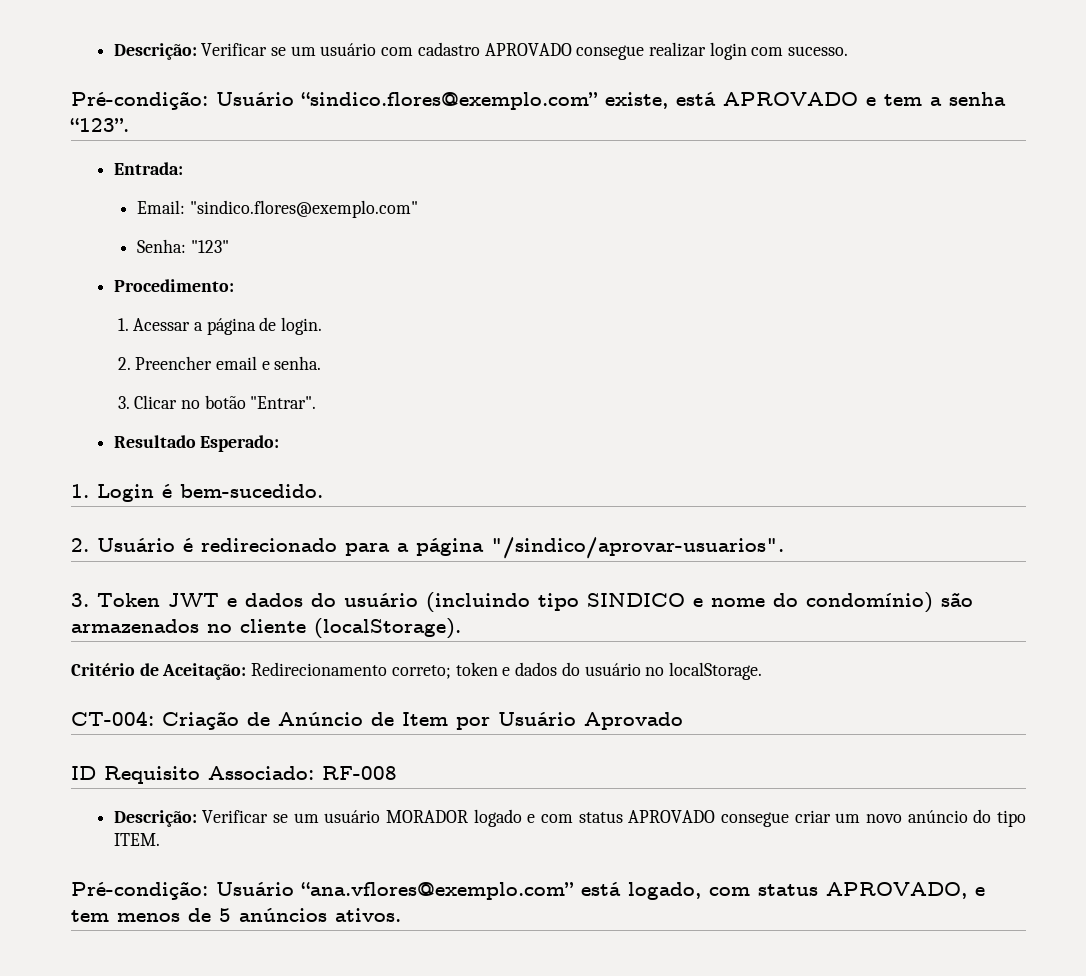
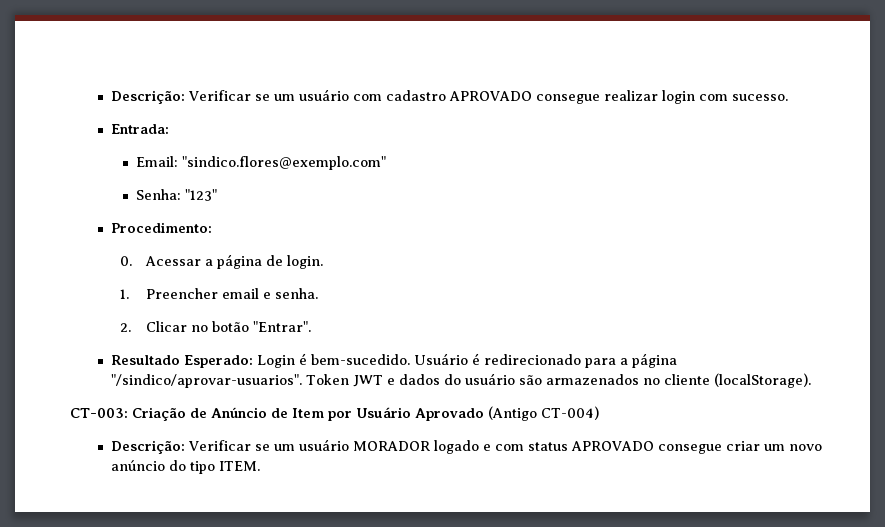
[71,91,1006,110] [70,118,129,132] // Pré-condição: Usuário “sindico.flores@exemplo.com” existe, está APROVADO e tem a senha “123”. -> (789, 97) none
[117,318,129,331] 1. -> [120,256,133,266] 0.
[117,357,131,370] 2. -> [120,289,130,299] 1.
[117,396,130,409] 3. -> [120,323,132,332] 2.
[71,484,89,498] // 1. -> (254, 361) none
[71,538,89,552] // 2. -> (411, 359) none
[71,593,89,607] // 3. -> (303, 381) none
[426,592,933,613] (incluindo tipo SINDICO e nome do condomínio) -> (516, 379) none
[71,662,762,680] [71,711,154,726] Critério de Aceitação: Redirecionamento correto; token e dados do usuário no localStorage. // CT-004: -> [70,408,128,418] CT-003:
[71,766,397,784] // ID Requisito Associado: RF-008 -> [488,406,599,421] (Antigo CT-004)
[71,881,985,900] [71,908,401,922] // Pré-condição: Usuário “ana.vflores@exemplo.com” está logado, com status APROVADO, e tem menos de 5 anúncios ativos. -> (261, 466) none

